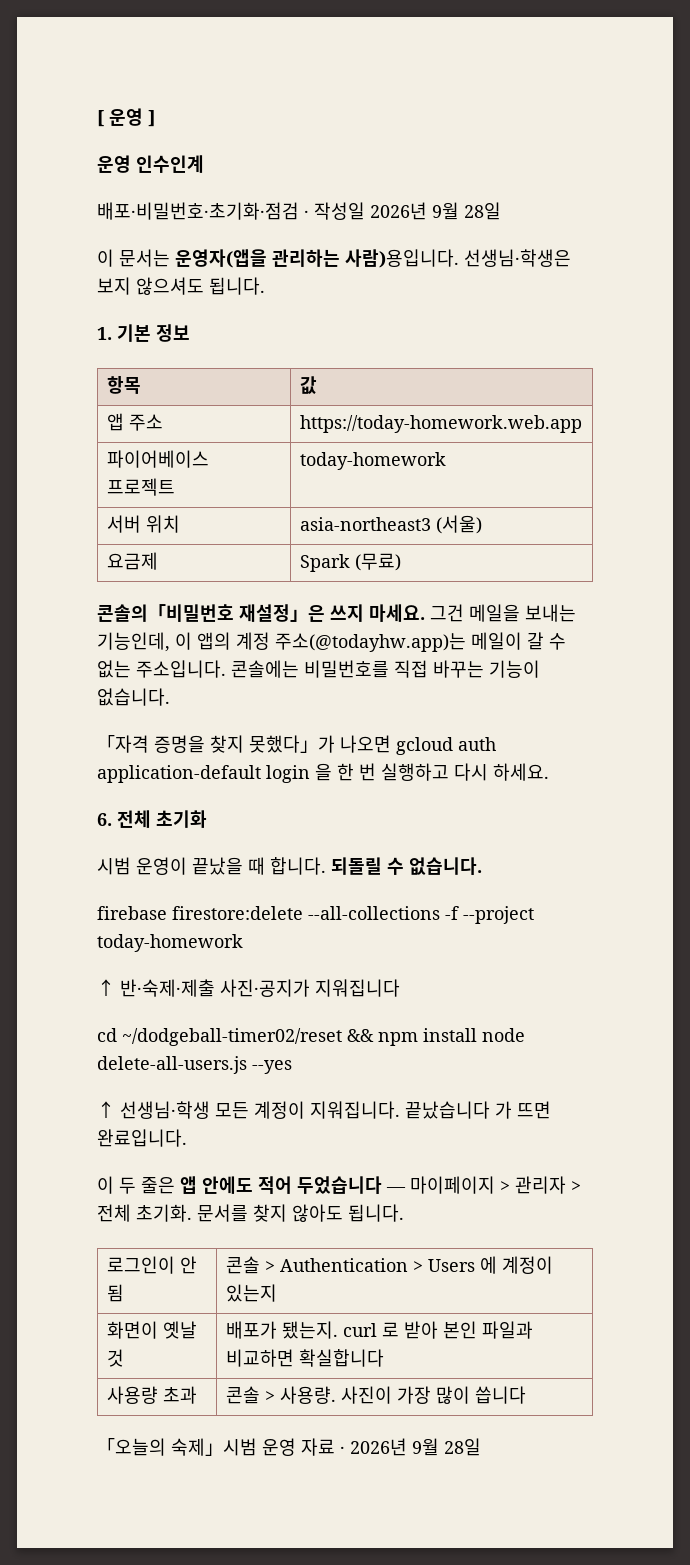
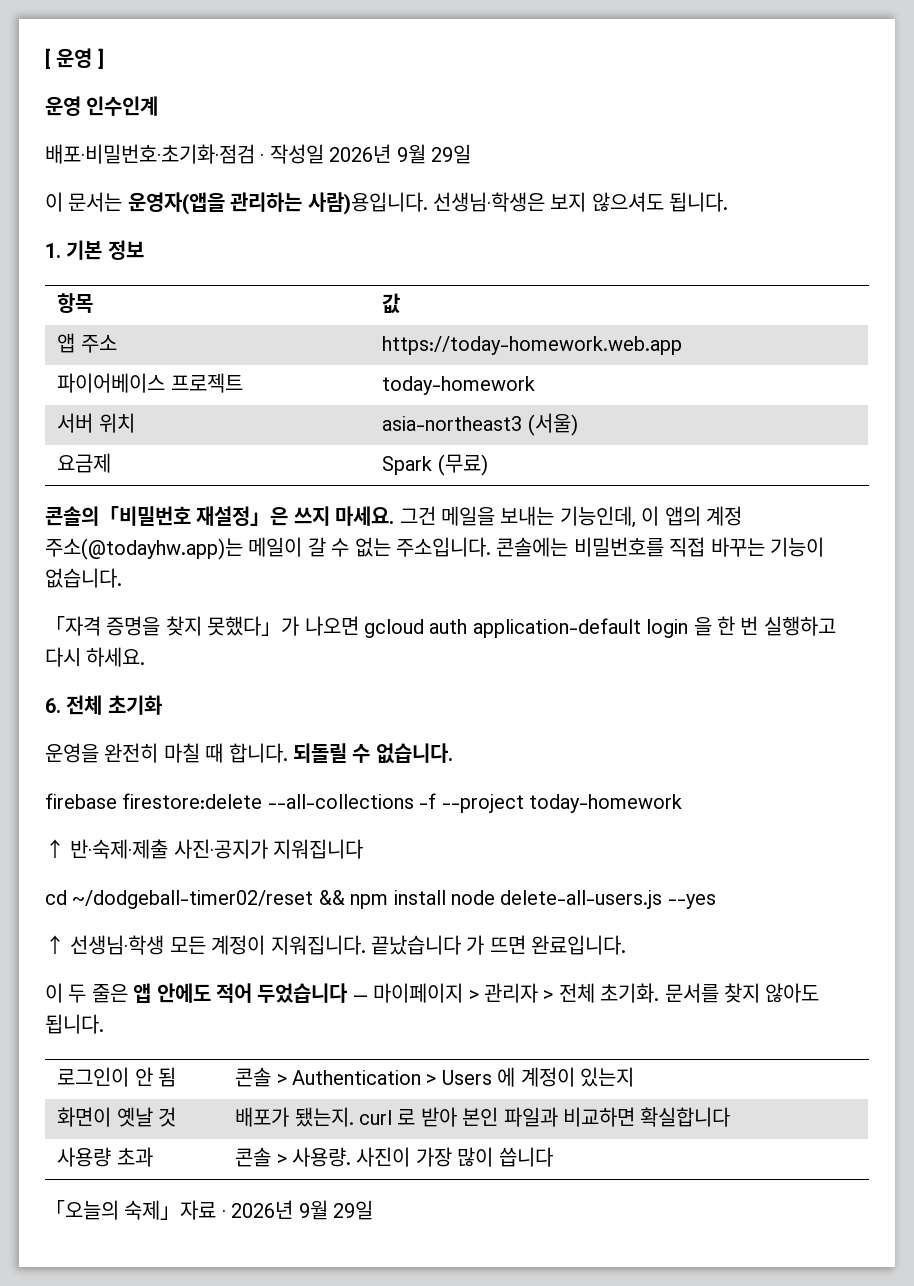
[464,202,501,220] 28일 -> [430,144,471,164] 29일
[97,857,243,875] 시범 운영이 끝났을 -> [45,743,200,763] 운영을 완전히 마칠
[223,1438,296,1456] 시범 운영 -> (181, 1213) none
[444,1438,481,1456] 28일 -> [333,1200,373,1220] 29일

